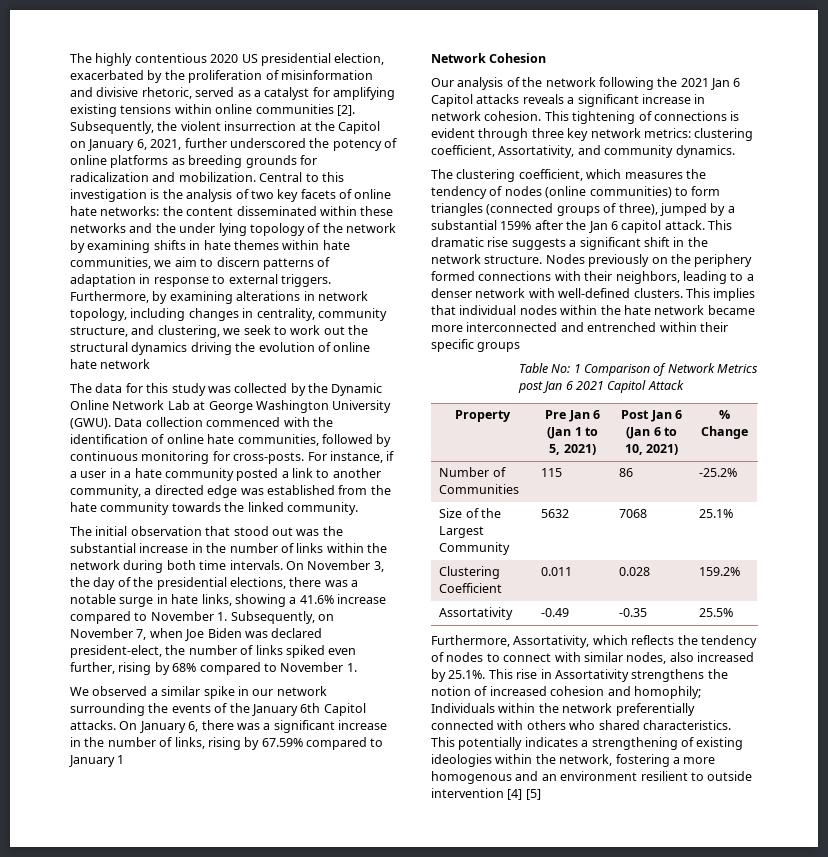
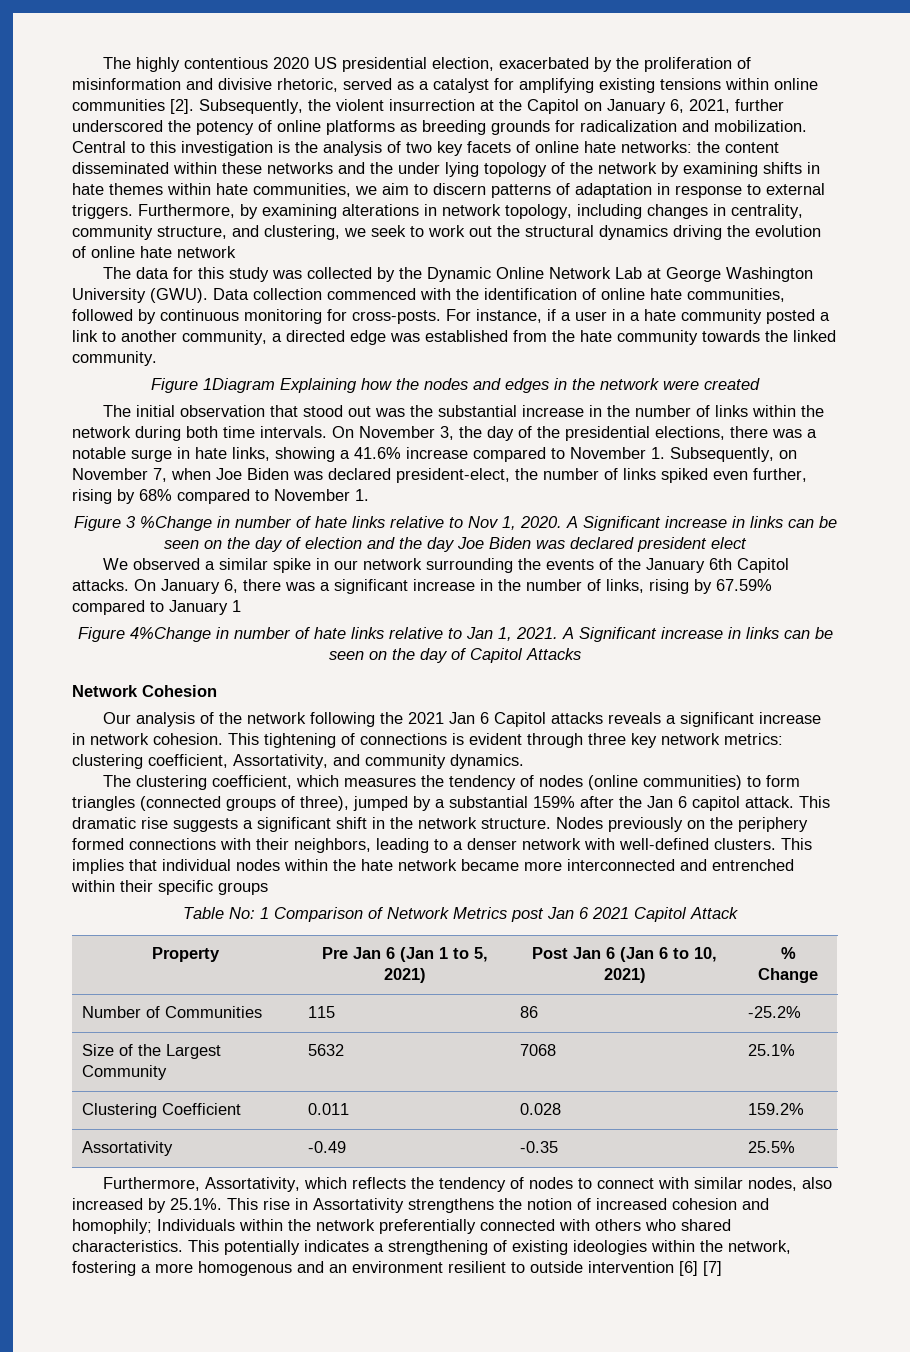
(358, 508) none -> [151,378,760,393] // Figure 1Diagram Explaining how the nodes and edges in the network were created
(357, 667) none -> [73,516,837,531] [164,537,747,552] // Figure 3 %Change in number of hate links relative to Nov 1, 2020. A Significant increase in links can be seen on the day of election and the day Joe Biden was declared president elect
(125, 759) none -> [77,627,833,642] [329,648,581,663] // Figure 4%Change in number of hate links relative to Jan 1, 2021. A Significant increase in links can be seen on the day of Capitol Attacks
[507,789,541,800] [4] [5] -> [679,1261,722,1276] [6] [7]

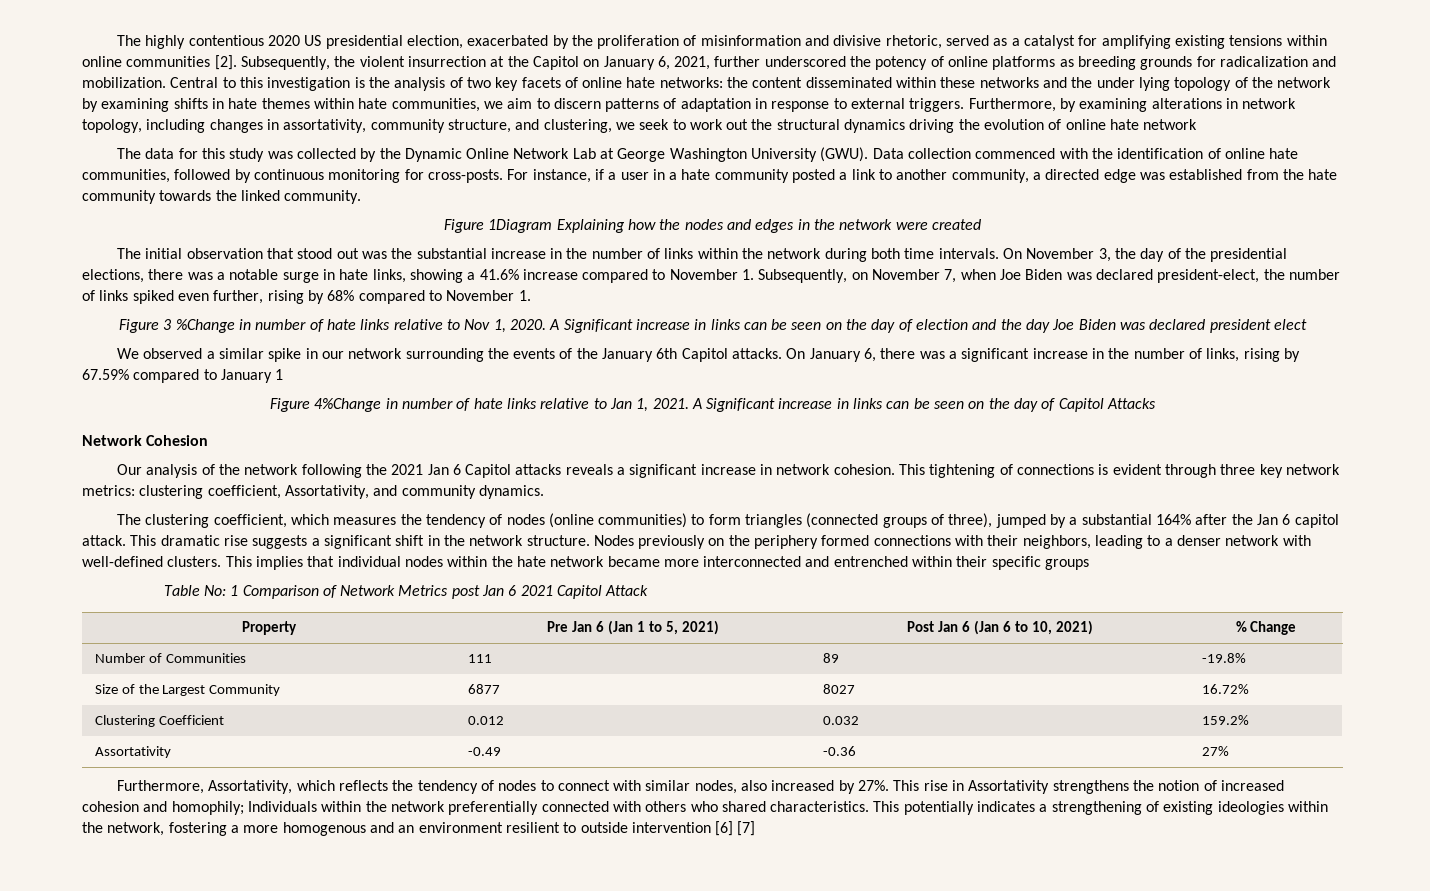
[731,204,803,219] centrality, -> [283,119,367,133] assortativity,
[533,796,575,808] 159% -> [1155,514,1191,525] 164%
[308,1006,336,1018] [520,1006,539,1018] [748,1006,802,1018] 115 | 86 | -25.2% -> [467,654,492,663] [822,653,839,663] [1201,653,1246,663] 111 | 89 | -19.8%
[308,1044,345,1056] [520,1044,557,1056] [748,1044,796,1056] 5632 | 7068 | 25.1% -> [467,684,500,694] [822,684,855,694] [1201,684,1249,694] 6877 | 8027 | 16.72%
[308,1103,350,1115] [520,1103,562,1115] 0.011 | 0.028 -> [467,716,504,725] [822,716,859,725] 0.012 | 0.032
[520,1141,559,1153] [748,1141,796,1153] -0.35 | 25.5% -> [822,746,856,756] [1201,746,1229,756] -0.36 | 27%
[170,1198,222,1210] 25.1%. -> [858,780,890,791] 27%.

